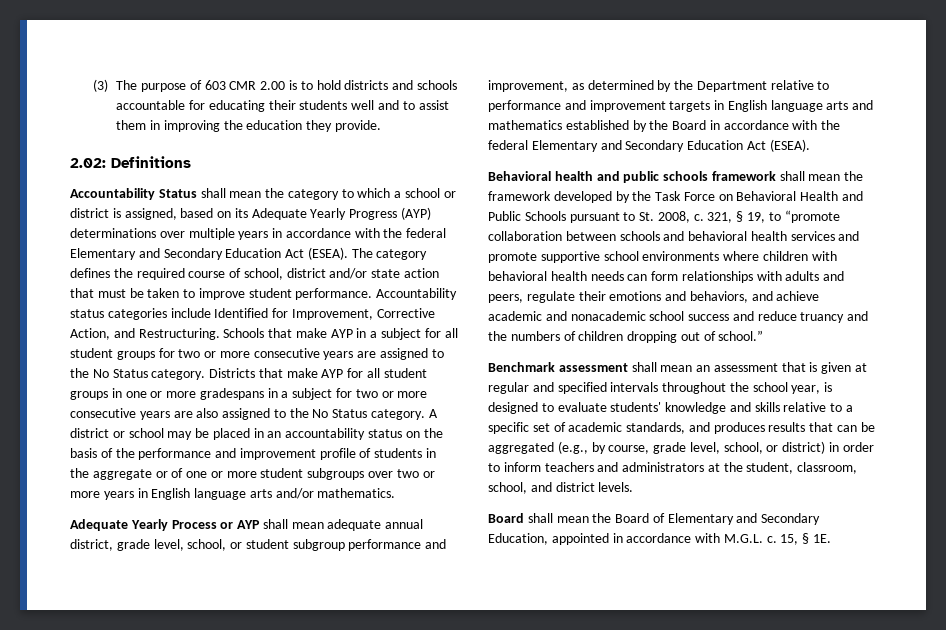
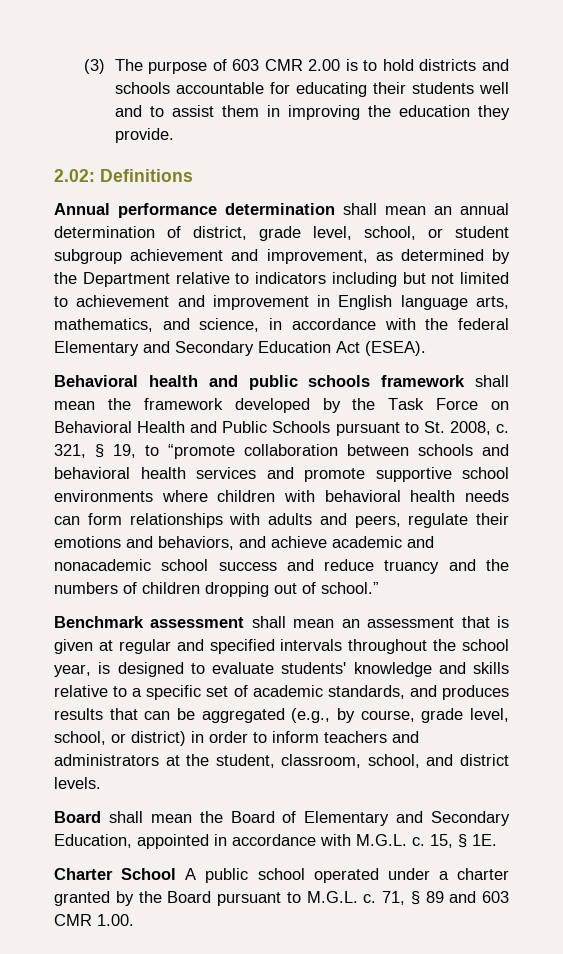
[70,188,456,200] [70,207,432,220] [70,228,447,240] [70,247,428,260] [70,268,440,280] [70,288,458,300] [70,308,435,320] [70,328,458,340] [70,348,444,360] [70,368,427,380] [70,388,428,400] [70,408,438,420] [70,428,443,440] [70,448,437,460] [70,468,435,480] [70,488,396,500] [70,519,424,531] Accountability Status shall mean the category to which a school or district is assigned, based on its Adequate Yearly Progress (AYP) determinations over multiple years in accordance with the federal Elementary and Secondary Education Act (ESEA). The category defines the required course of school, district and/or state action that must be taken to improve student performance. Accountability status categories include Identified for Improvement, Corrective Action, and Restructuring. Schools that make AYP in a subject for all student groups for two or more consecutive years are assigned to the No Status category. Districts that make AYP for all student groups in one or more gradespans in a subject for two or more consecutive years are also assigned to the No Status category. A district or school may be placed in an accountability status on the basis of the performance and improvement profile of students in the aggregate or of one or more student subgroups over two or more years in English language arts and/or mathematics. // Adequate Yearly Process or AYP shall mean adequate annual -> [54,203,509,218] [54,226,181,238] Annual performance determination shall mean an annual determination of
[348,539,422,551] performance -> [130,249,224,261] achievement
[488,100,874,112] [488,120,707,132] performance and improvement targets in English language arts and mathematics established by the Board -> [255,272,509,287] [54,295,509,310] [54,318,260,332] indicators including but not limited to achievement and improvement in English language arts, mathematics, and science,
(832, 538) none -> [54,868,509,883] [54,891,509,906] [54,914,134,926] // Charter School A public school operated under a charter granted by the Board pursuant to M.G.L. c. 71, § 89 and 603 CMR 1.00.

